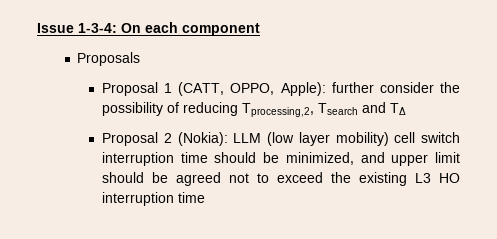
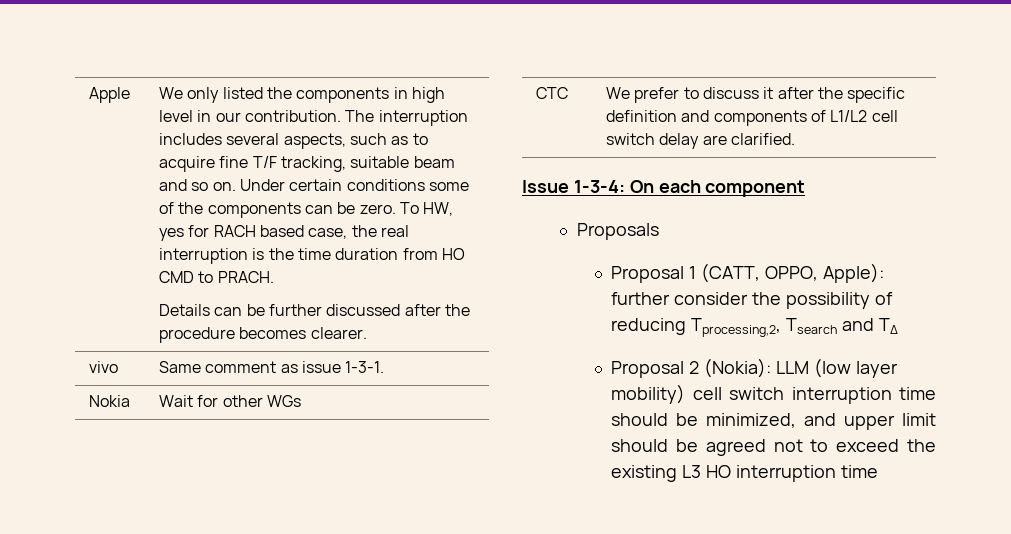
(37, 28) none -> [89,87,131,103] [159,87,445,103] [159,110,468,126] [159,133,428,149] [159,156,455,172] [159,179,469,191] [159,202,454,218] [159,225,409,241] [159,248,465,264] [159,271,274,283] [159,304,470,316] [159,327,367,343] [89,361,119,373] [159,361,385,373] [89,395,131,407] [159,395,302,407] [536,87,569,99] [606,87,906,103] [606,110,898,126] [606,133,796,149] Apple | We only listed the components in high level in our contribution. The interruption includes several aspects, such as to acquire fine T/F tracking, suitable beam and so on. Under certain conditions some of the components can be zero. To HW, yes for RACH based case, the real interruption is the time duration from HO CMD to PRACH. // Details can be further discussed after the procedure becomes clearer. // vivo | Same comment as issue 1-3-1. // Nokia | Wait for other WGs // CTC | We prefer to discuss it after the specific definition and components of L1/L2 cell switch delay are clarified. //

